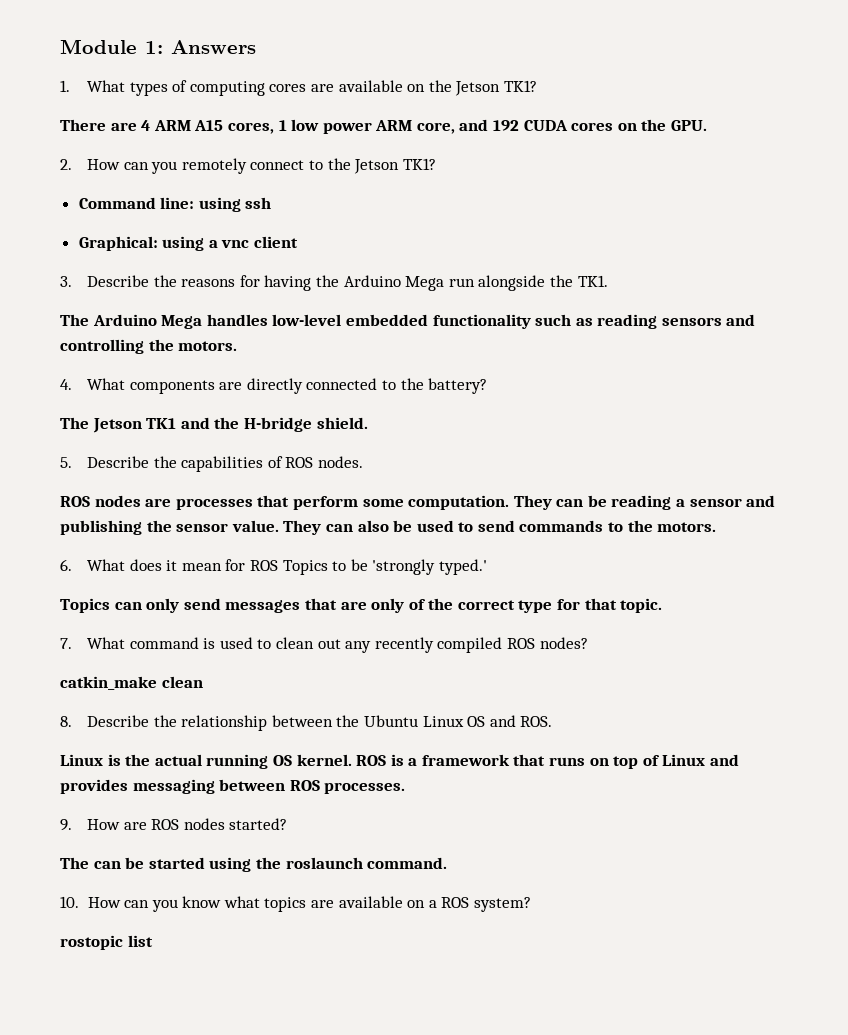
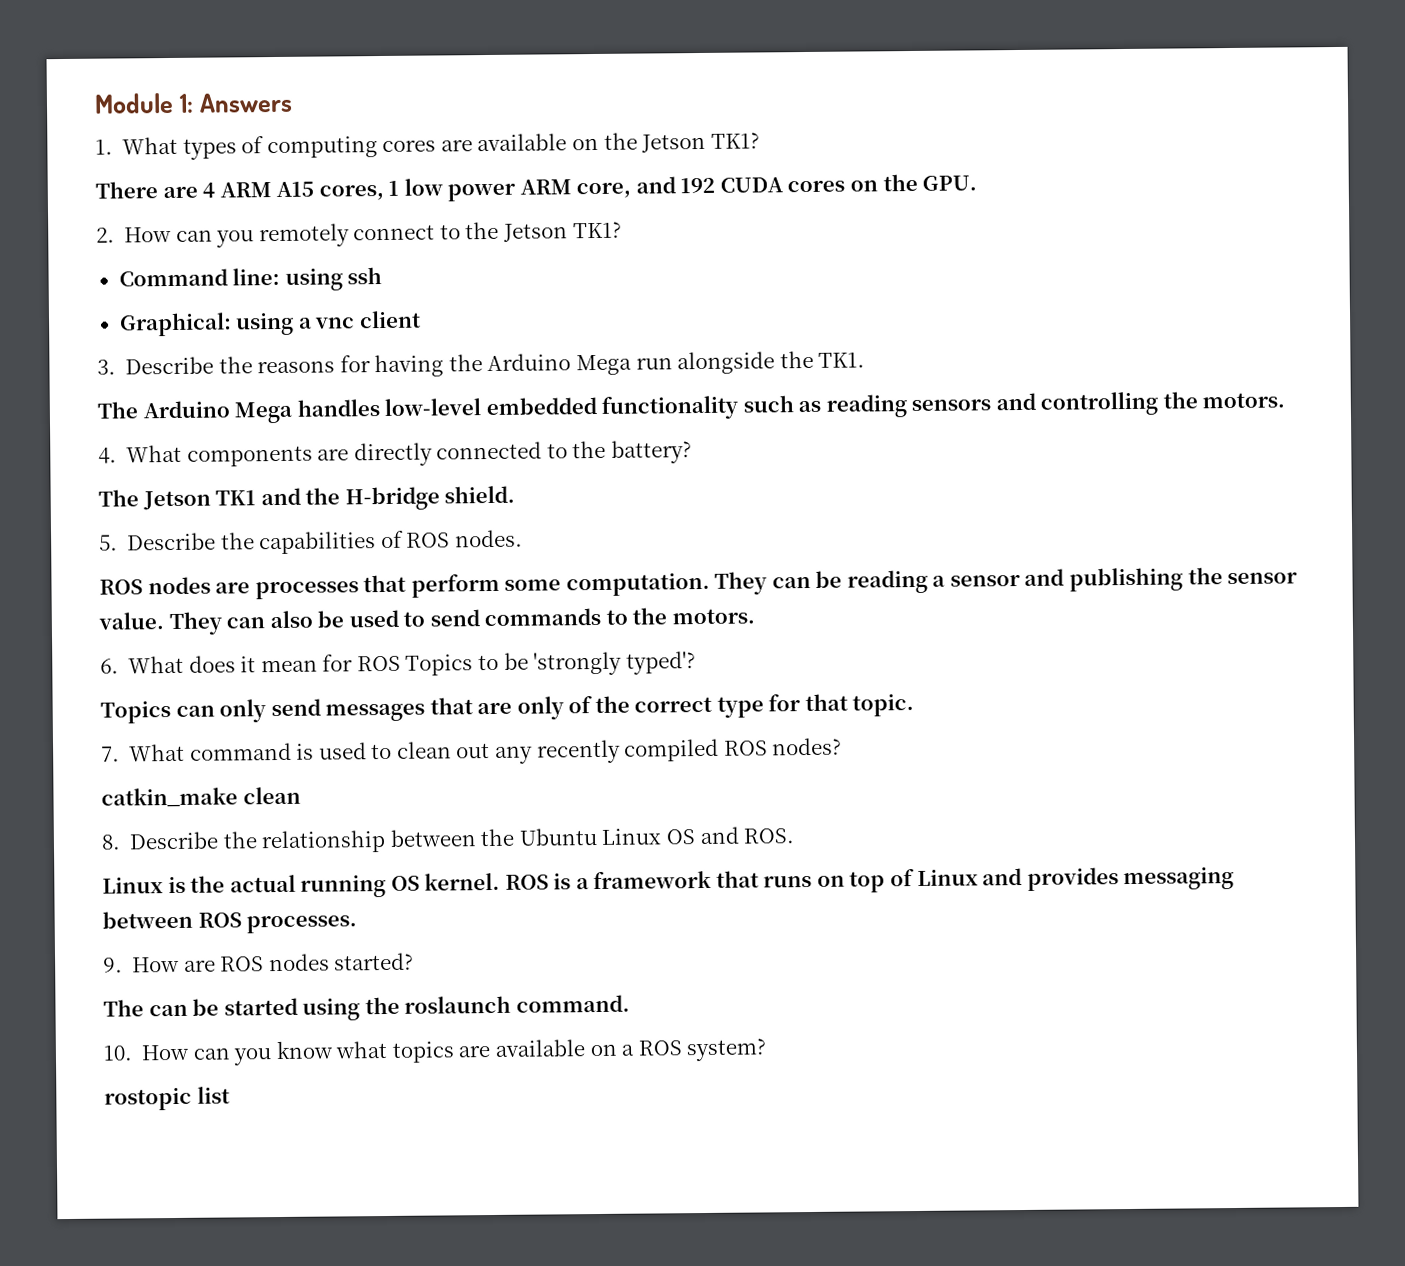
[438,559,487,575] typed.' -> [625,651,696,675] typed'?

